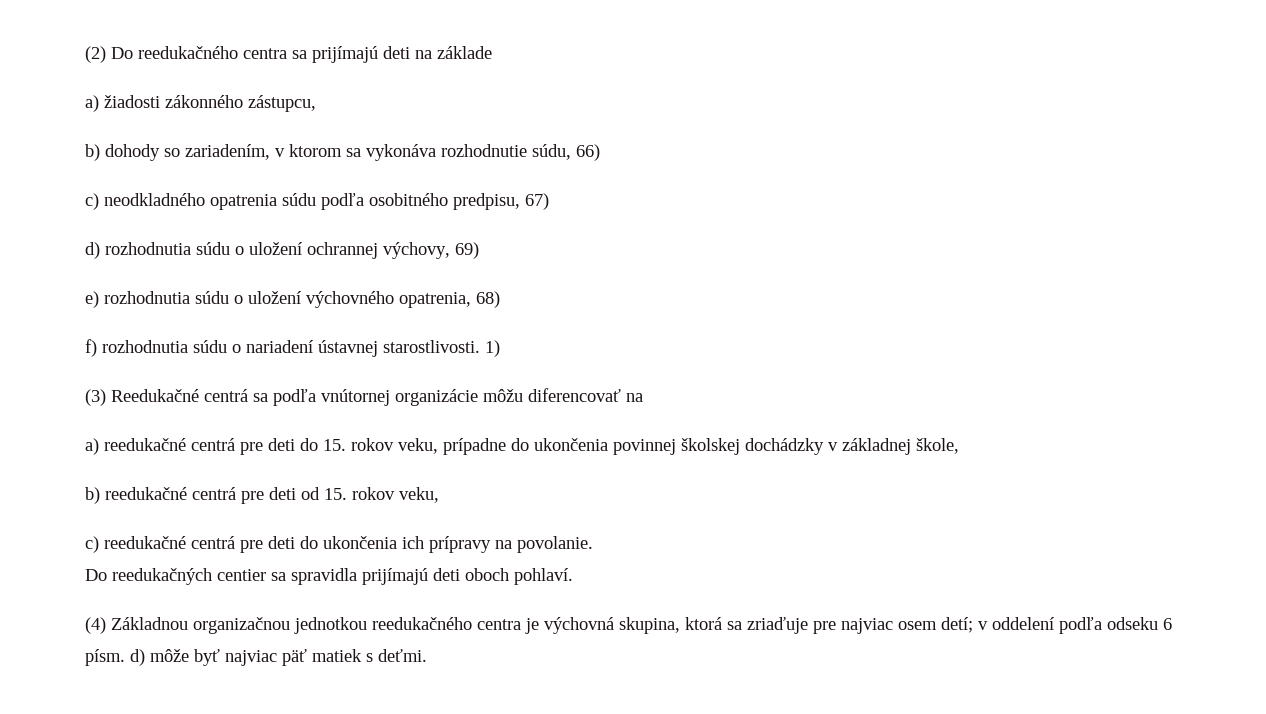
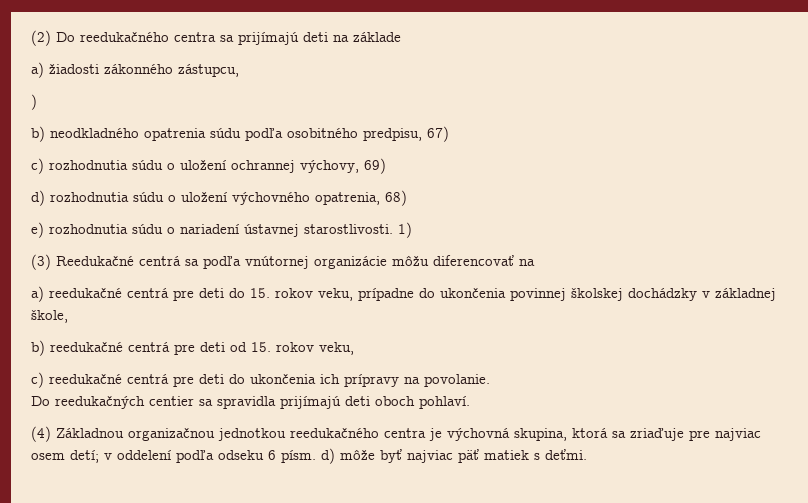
[85,144,600,161] [85,193,99,210] // b) dohody so zariadením, v ktorom sa vykonáva rozhodnutie súdu, 66) // c) -> [31,94,37,110] [31,126,45,142] // ) // b)
[85,242,100,259] d) -> [31,158,44,174] c)
[85,291,99,308] e) -> [31,190,45,206] d)
[85,339,97,357] f) -> [31,222,44,238] e)

